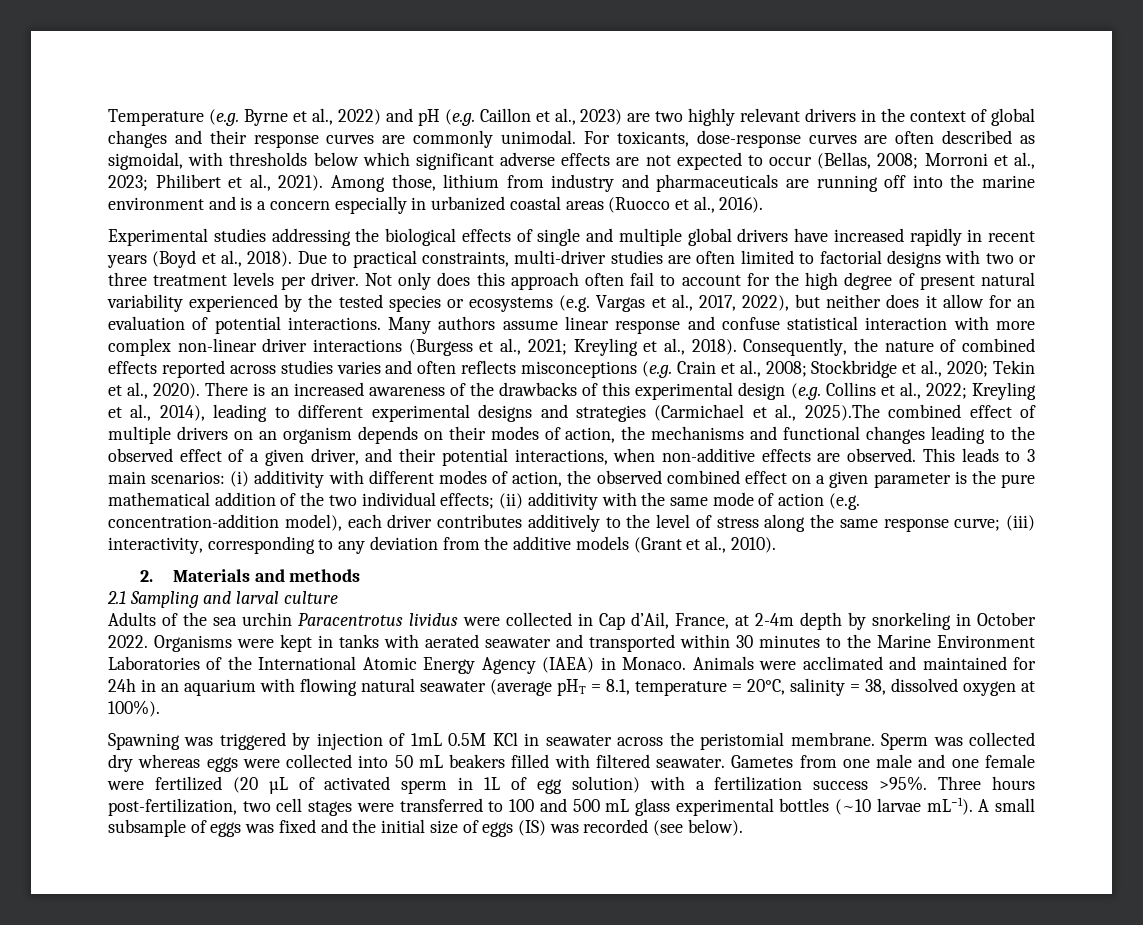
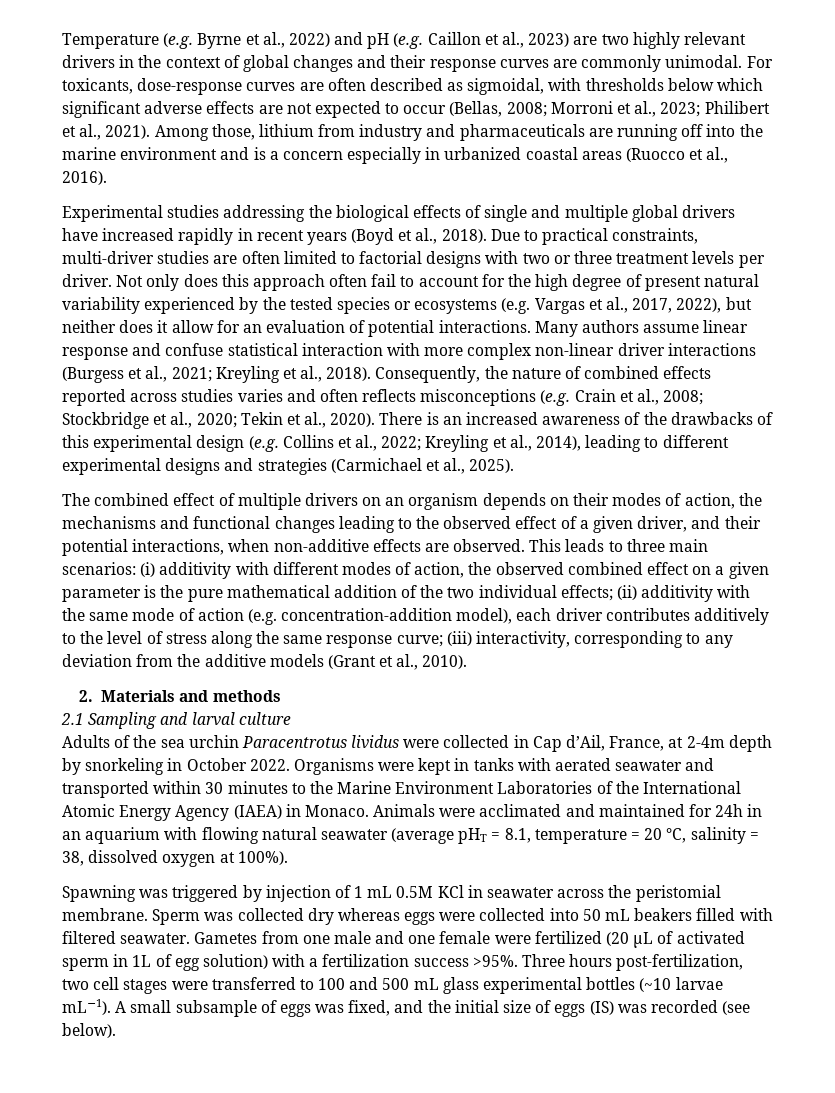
[804,404,880,421] 2025).The -> [469,459,515,473] [62,493,90,506] 2025). // The
[1026,449,1035,462] 3 -> [626,539,665,552] three
[747,679,785,695] 20°C, -> [644,828,687,843] 20 °C,
[410,733,442,746] 1mL -> [354,886,393,898] 1 mL
[278,819,316,833] fixed -> [348,1000,391,1016] fixed,

